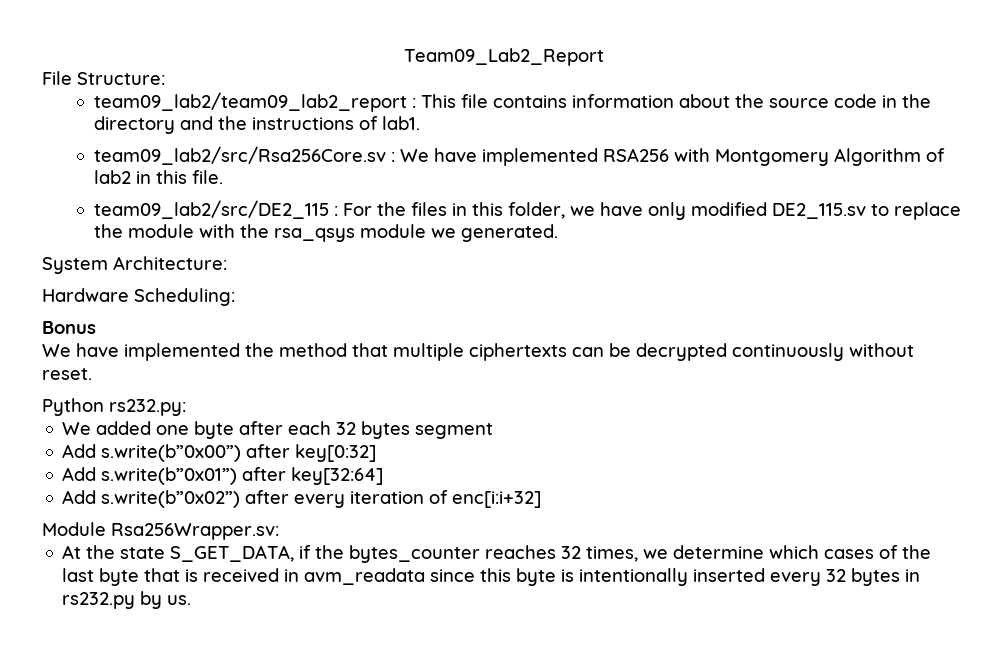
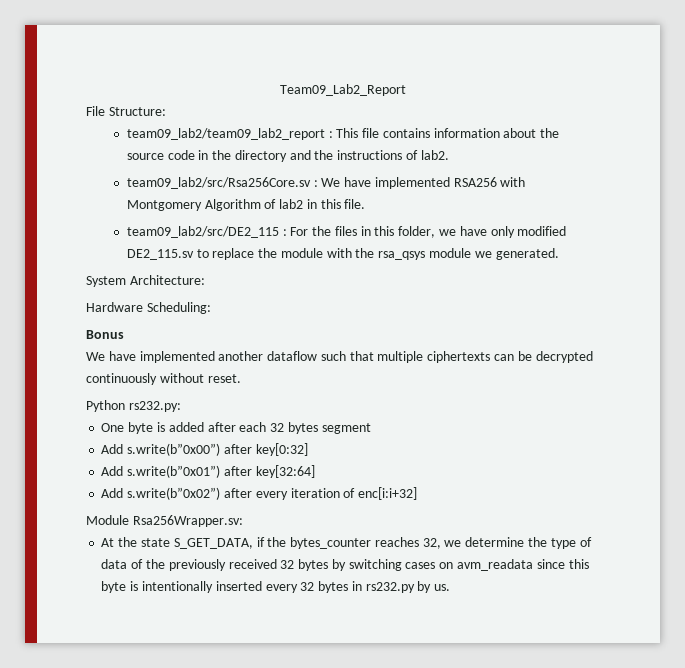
[381,116,420,130] lab1. -> [420,150,449,160] lab2.
[245,343,347,357] the method -> [218,351,346,361] another dataflow such
[62,421,235,439] We added one byte -> [101,422,204,434] One byte is added
[561,545,932,562] [62,568,300,586] 32 times, we determine which cases of the last byte that is received in -> [422,537,592,549] [101,559,454,571] 32, we determine the type of data of the previously received 32 bytes by switching cases on

